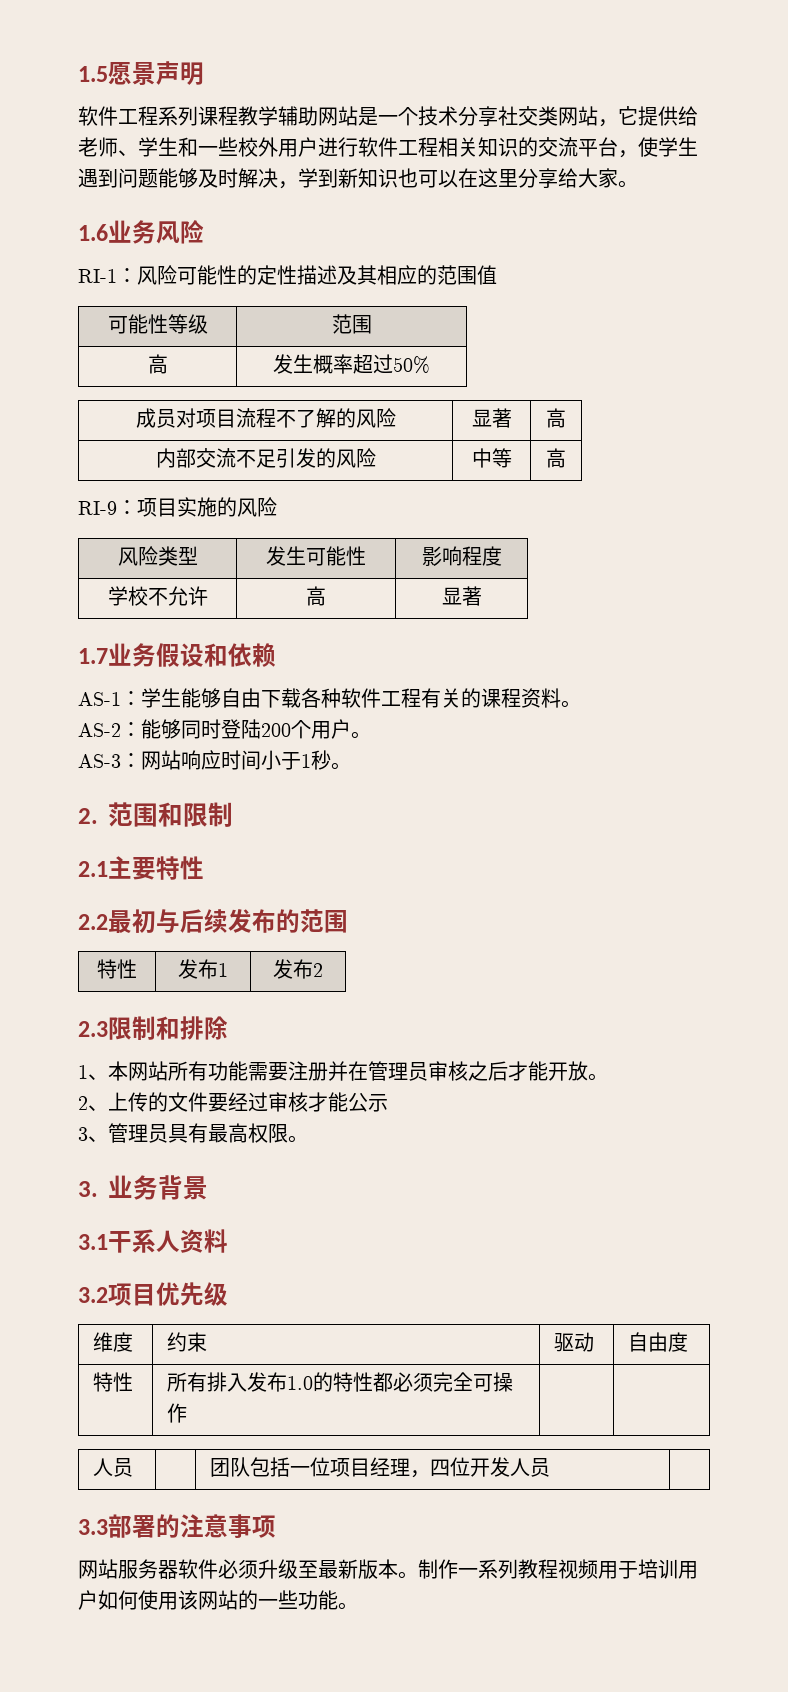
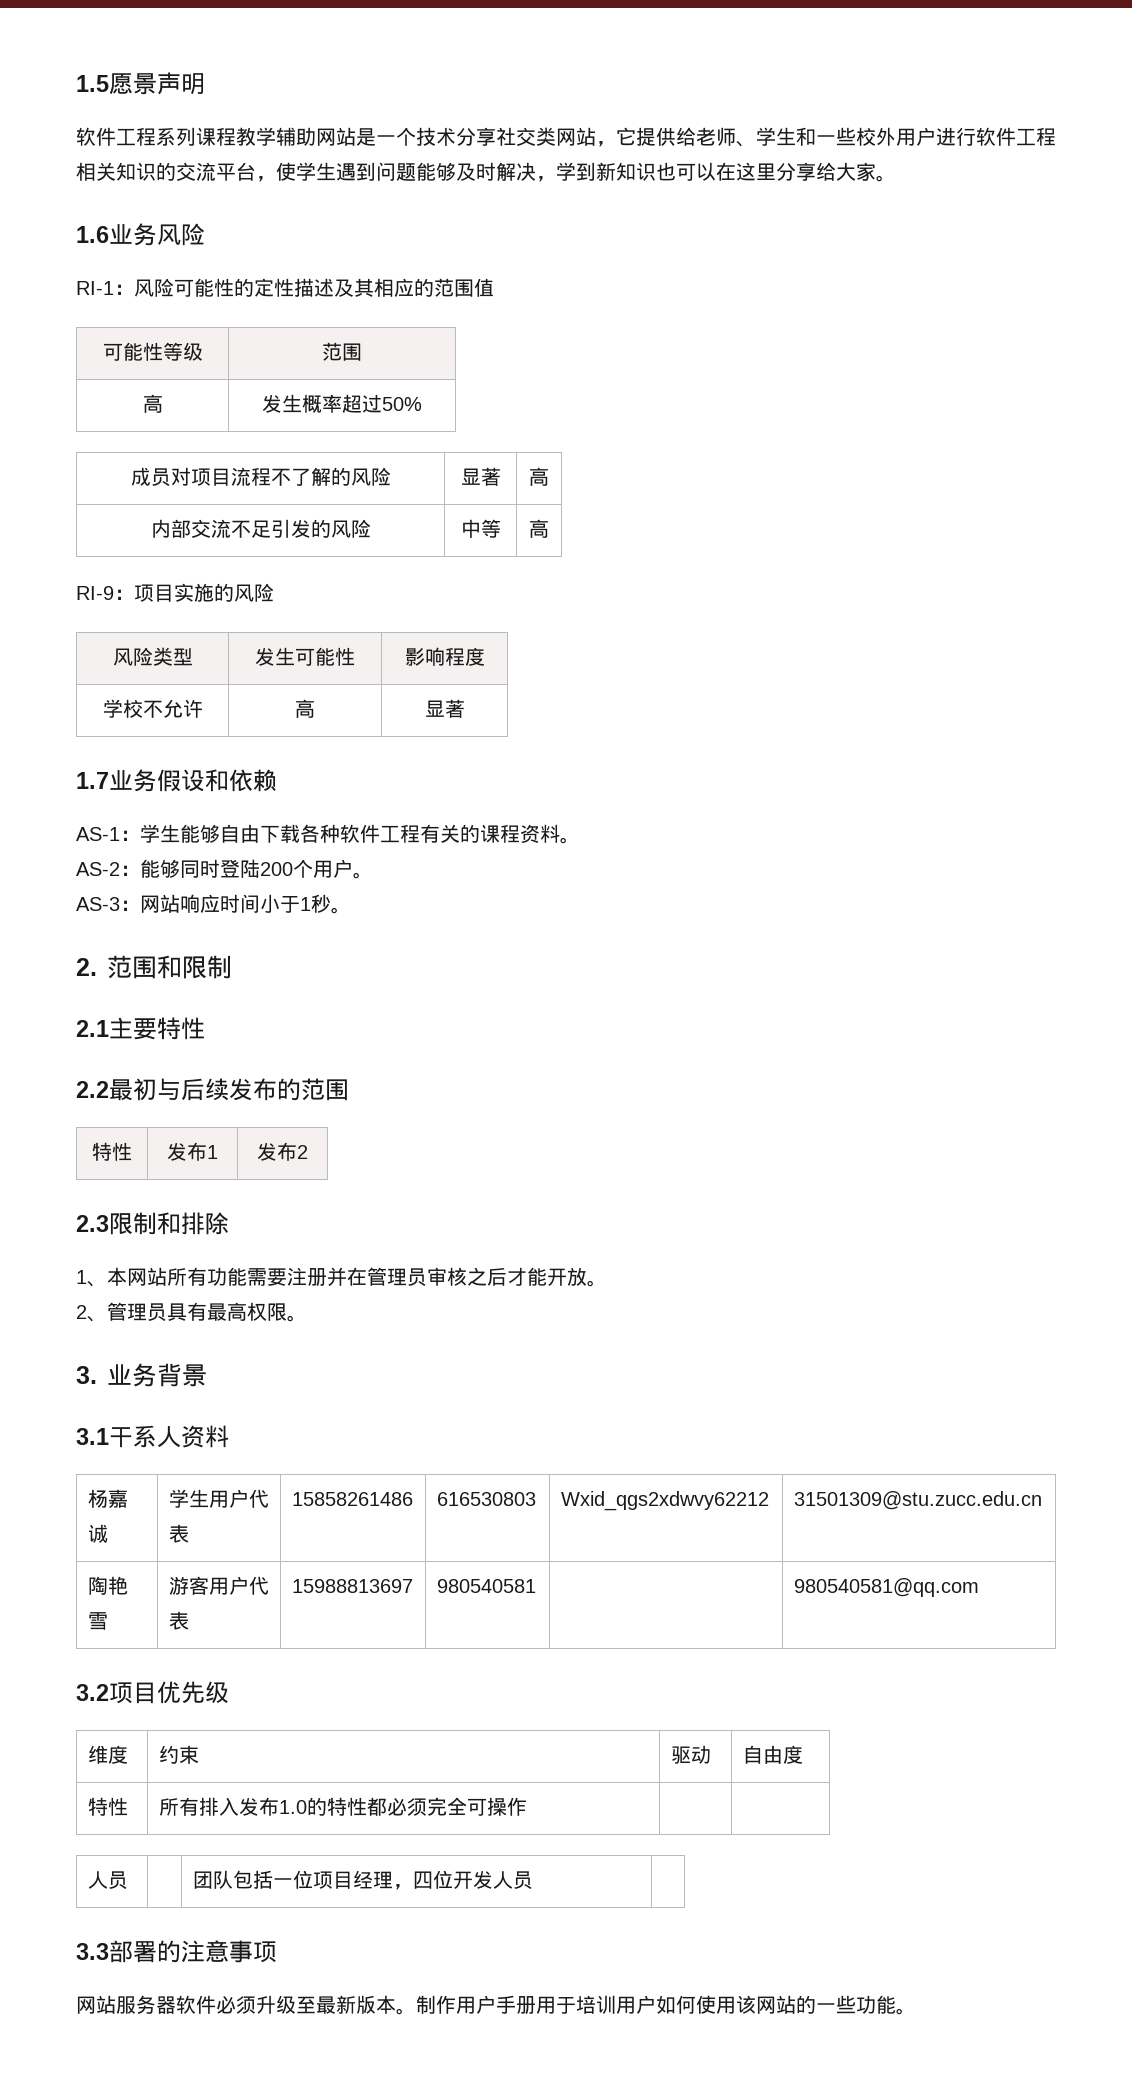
[108,1092,388,1112] [78,1127,108,1142] 上传的文件要经过审核才能公示 // 3、 -> (107, 1319) none
(228, 1241) none -> [87,1489,128,1508] [87,1524,108,1543] [168,1489,269,1508] [168,1524,189,1543] [291,1492,413,1506] [436,1492,536,1506] [560,1491,769,1511] [793,1491,1042,1510] [87,1576,128,1595] [87,1612,108,1630] [168,1576,269,1595] [168,1611,189,1630] [291,1579,413,1593] [436,1579,536,1593] [793,1578,979,1597] // 杨嘉诚 | 学生用户代表 | 15858261486 | 616530803 | Wxid_qgs2xdwvy62212 | 31501309@stu.zucc.edu.cn // 陶艳雪 | 游客用户代表 | 15988813697 | 980540581 | | 980540581@qq.com
[458,1559,598,1579] 一系列教程视频 -> [456,1995,536,2014] 用户手册

